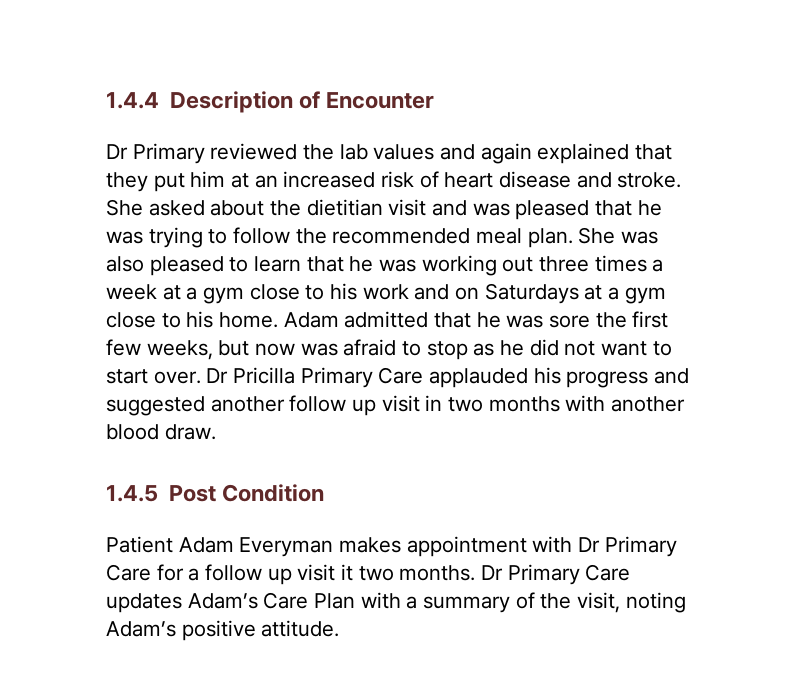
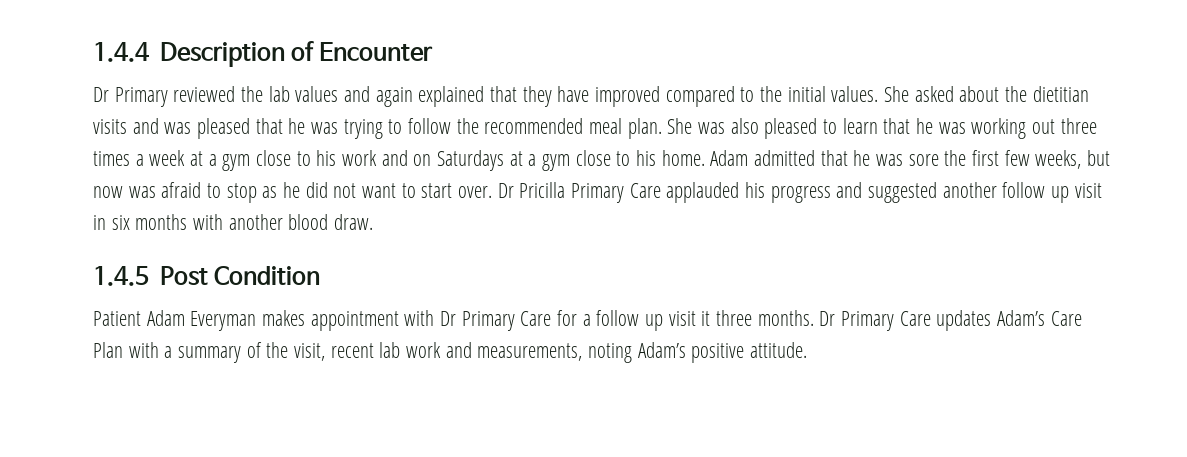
[153,171,682,192] put him at an increased risk of heart disease and stroke. -> [557,86,879,107] have improved compared to the initial values.
[388,199,427,216] visit -> [93,119,127,134] visits
[448,397,484,412] two -> [111,215,130,230] six
[358,566,394,581] two -> [716,310,753,326] three
(621, 602) none -> [330,342,583,361] recent lab work and measurements,

